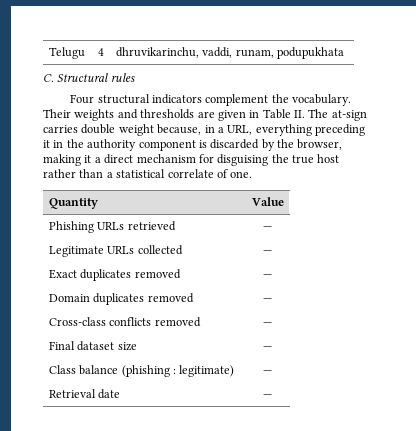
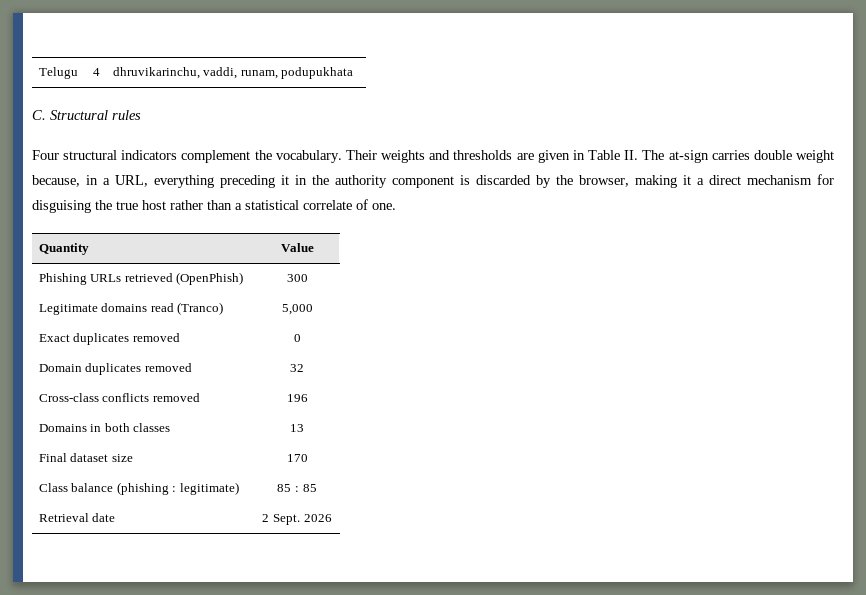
[263,226,272,230] | — -> [176,272,244,285] [286,274,308,282] (OpenPhish) | 300
[107,245,183,255] [263,250,272,254] URLs collected | — -> [101,302,224,315] [281,304,313,315] domains read (Tranco) | 5,000
[263,274,272,278] — -> [293,334,301,342] 0
[263,298,272,302] — -> [290,364,304,372] 32
[263,322,272,326] — -> [286,394,308,402] [38,423,171,432] [290,424,304,432] 196 // Domains in both classes | 13
[263,346,272,350] — -> [286,454,308,462] 170
[263,370,272,374] — -> [277,484,317,492] 85 : 85
[263,394,272,398] — -> [262,514,332,525] 2 Sept. 2026

